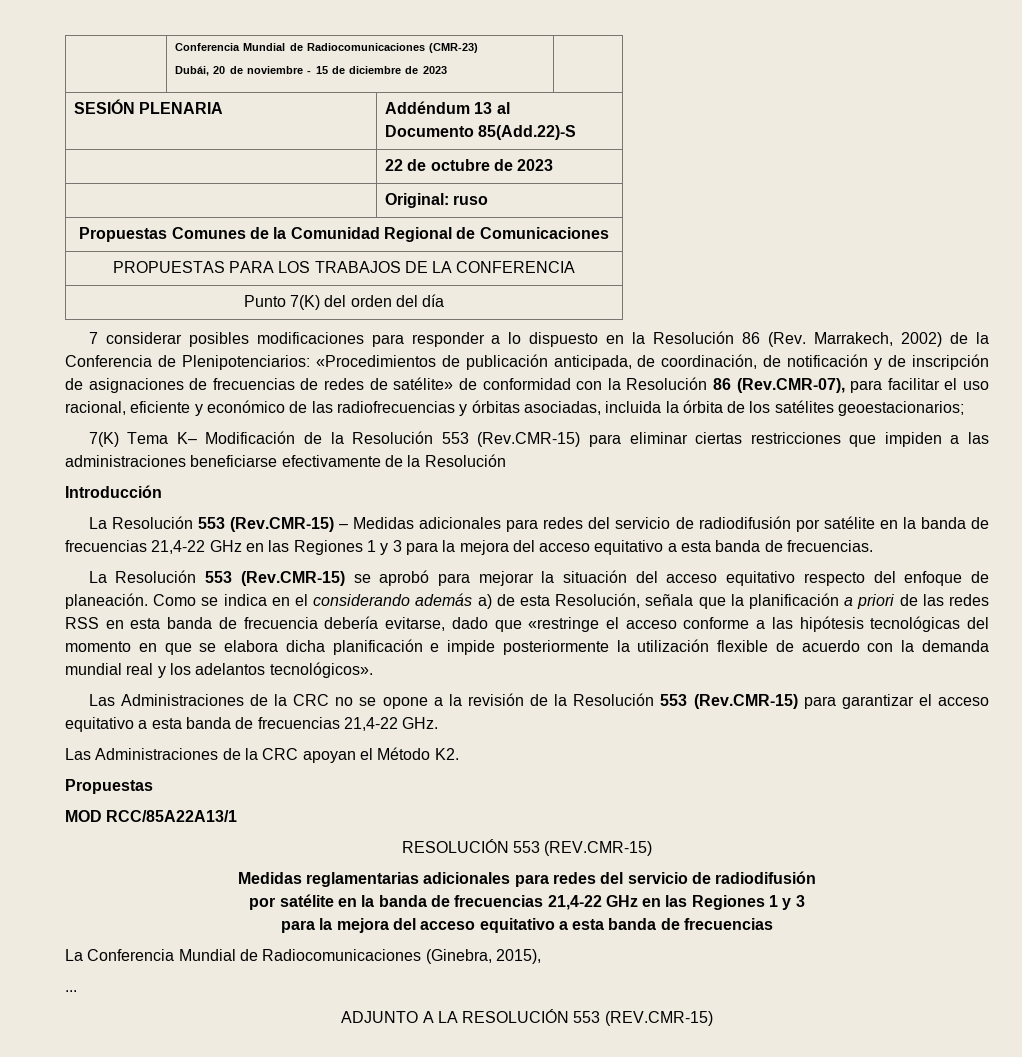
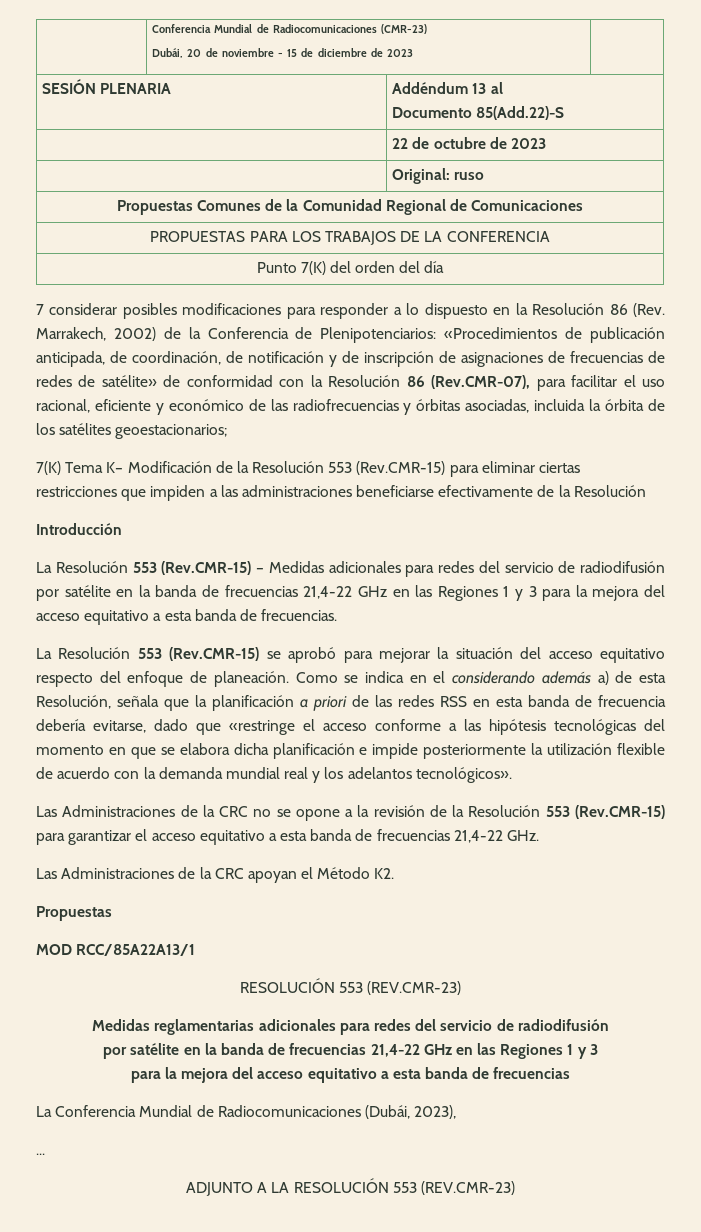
[544,841,653,856] (REV.CMR-15) -> [367,981,462,995] (REV.CMR-23)
[425,949,541,964] (Ginebra, 2015), -> [364,1105,457,1119] (Dubái, 2023),
[604,1011,713,1026] (REV.CMR-15) -> [420,1181,515,1195] (REV.CMR-23)

